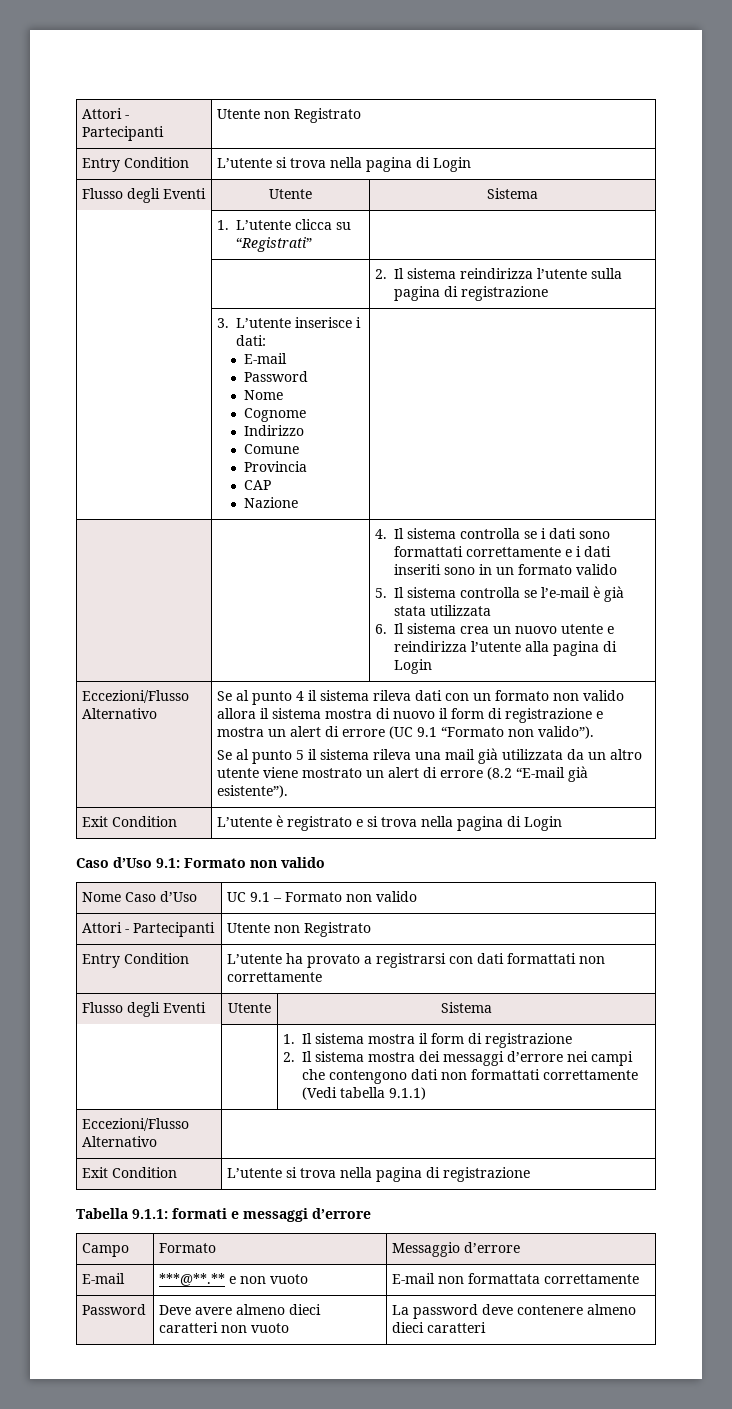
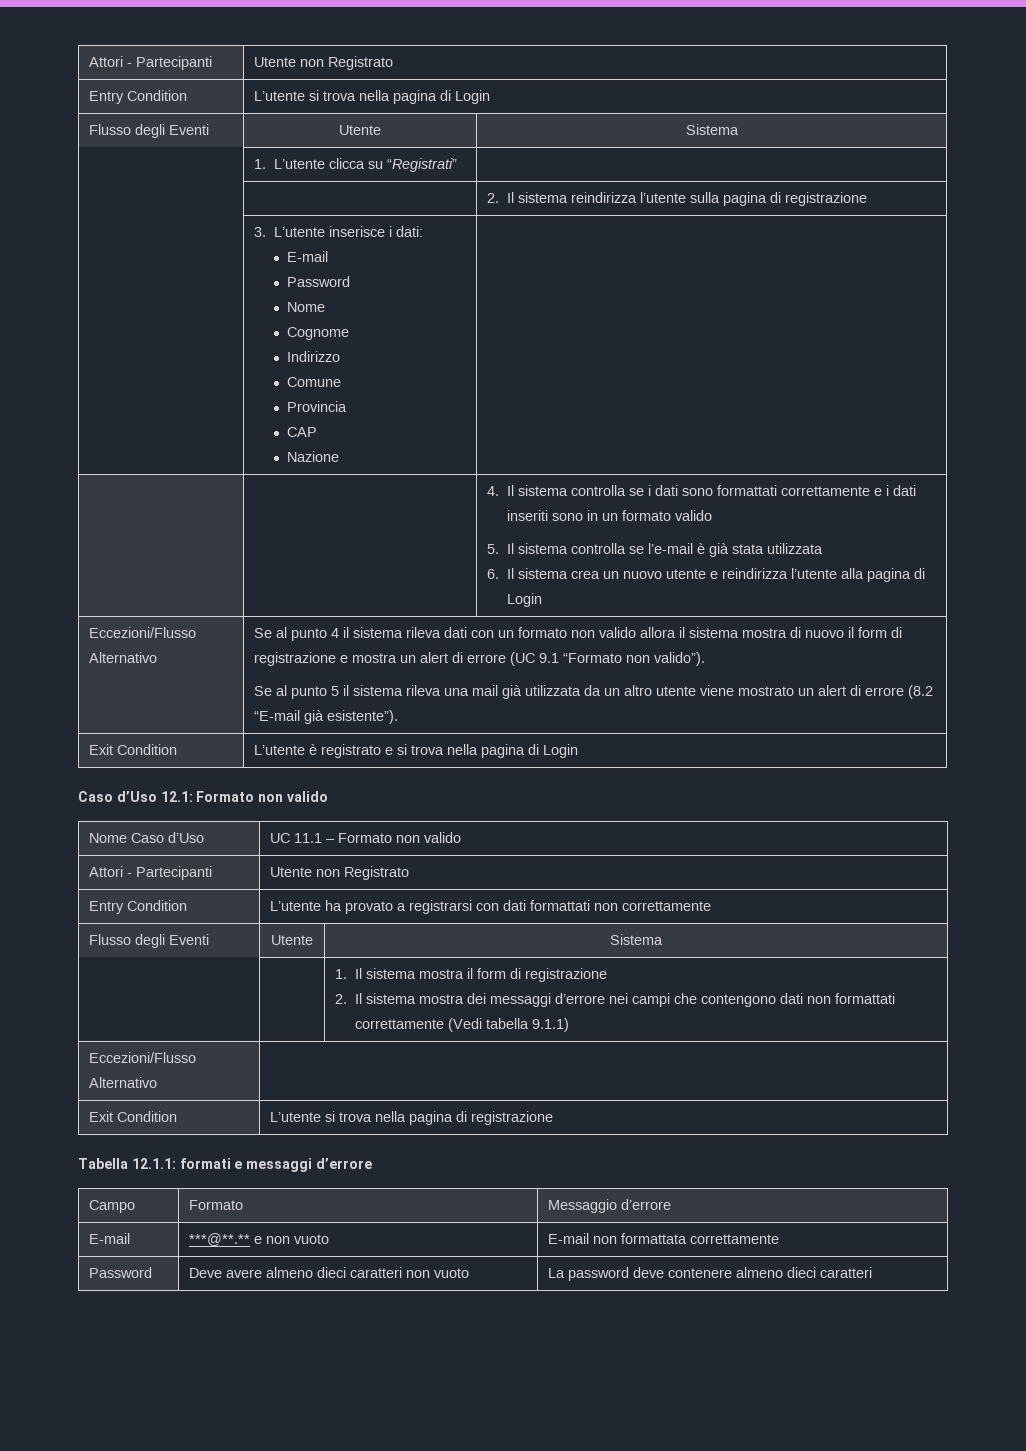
[156,858,180,868] 9.1: -> [160,791,193,802] 12.1:
[250,892,271,902] 9.1 -> [294,833,323,843] 11.1
[132,1209,168,1219] 9.1.1: -> [131,1158,176,1169] 12.1.1:

